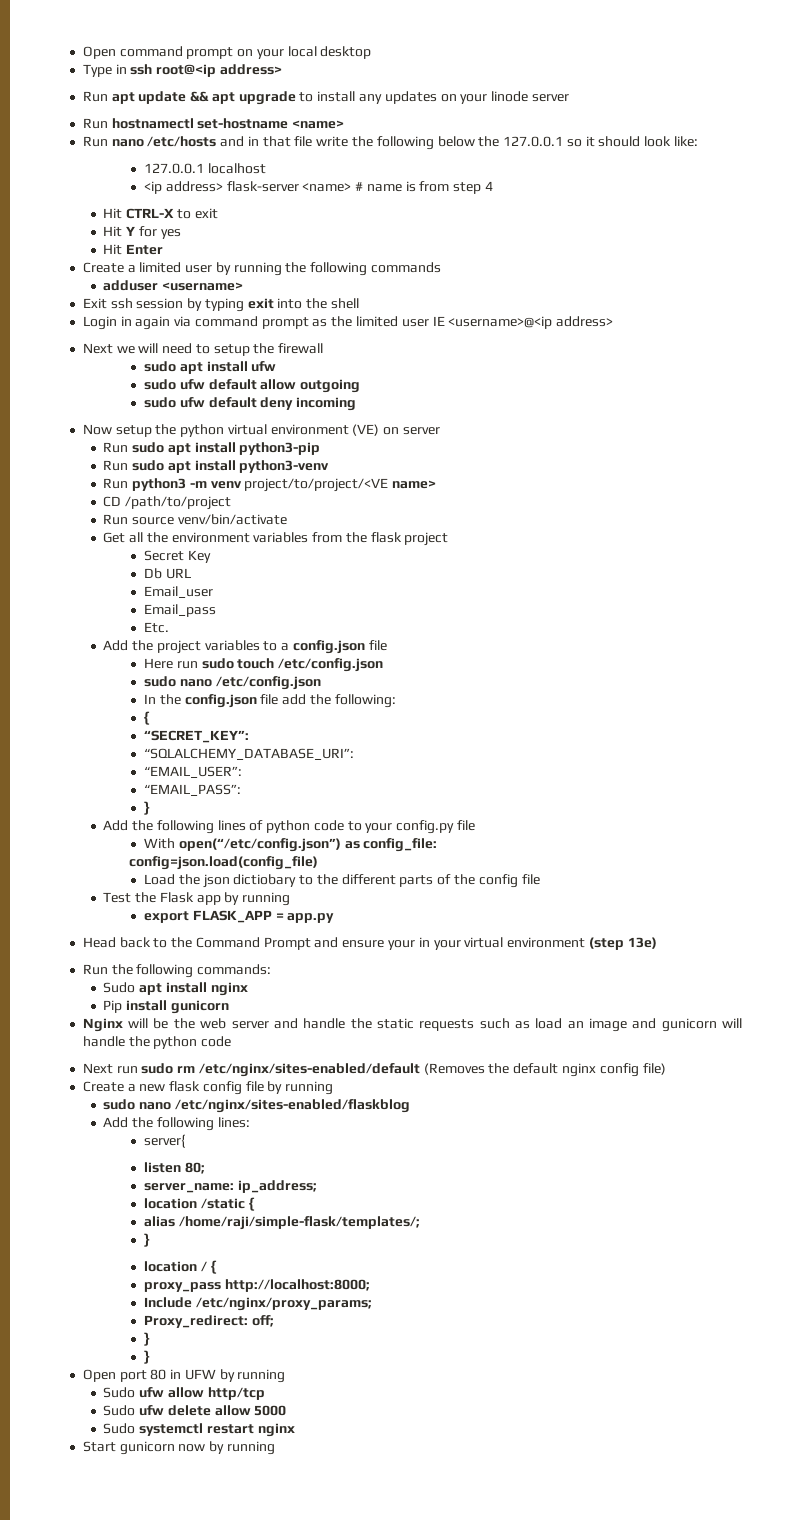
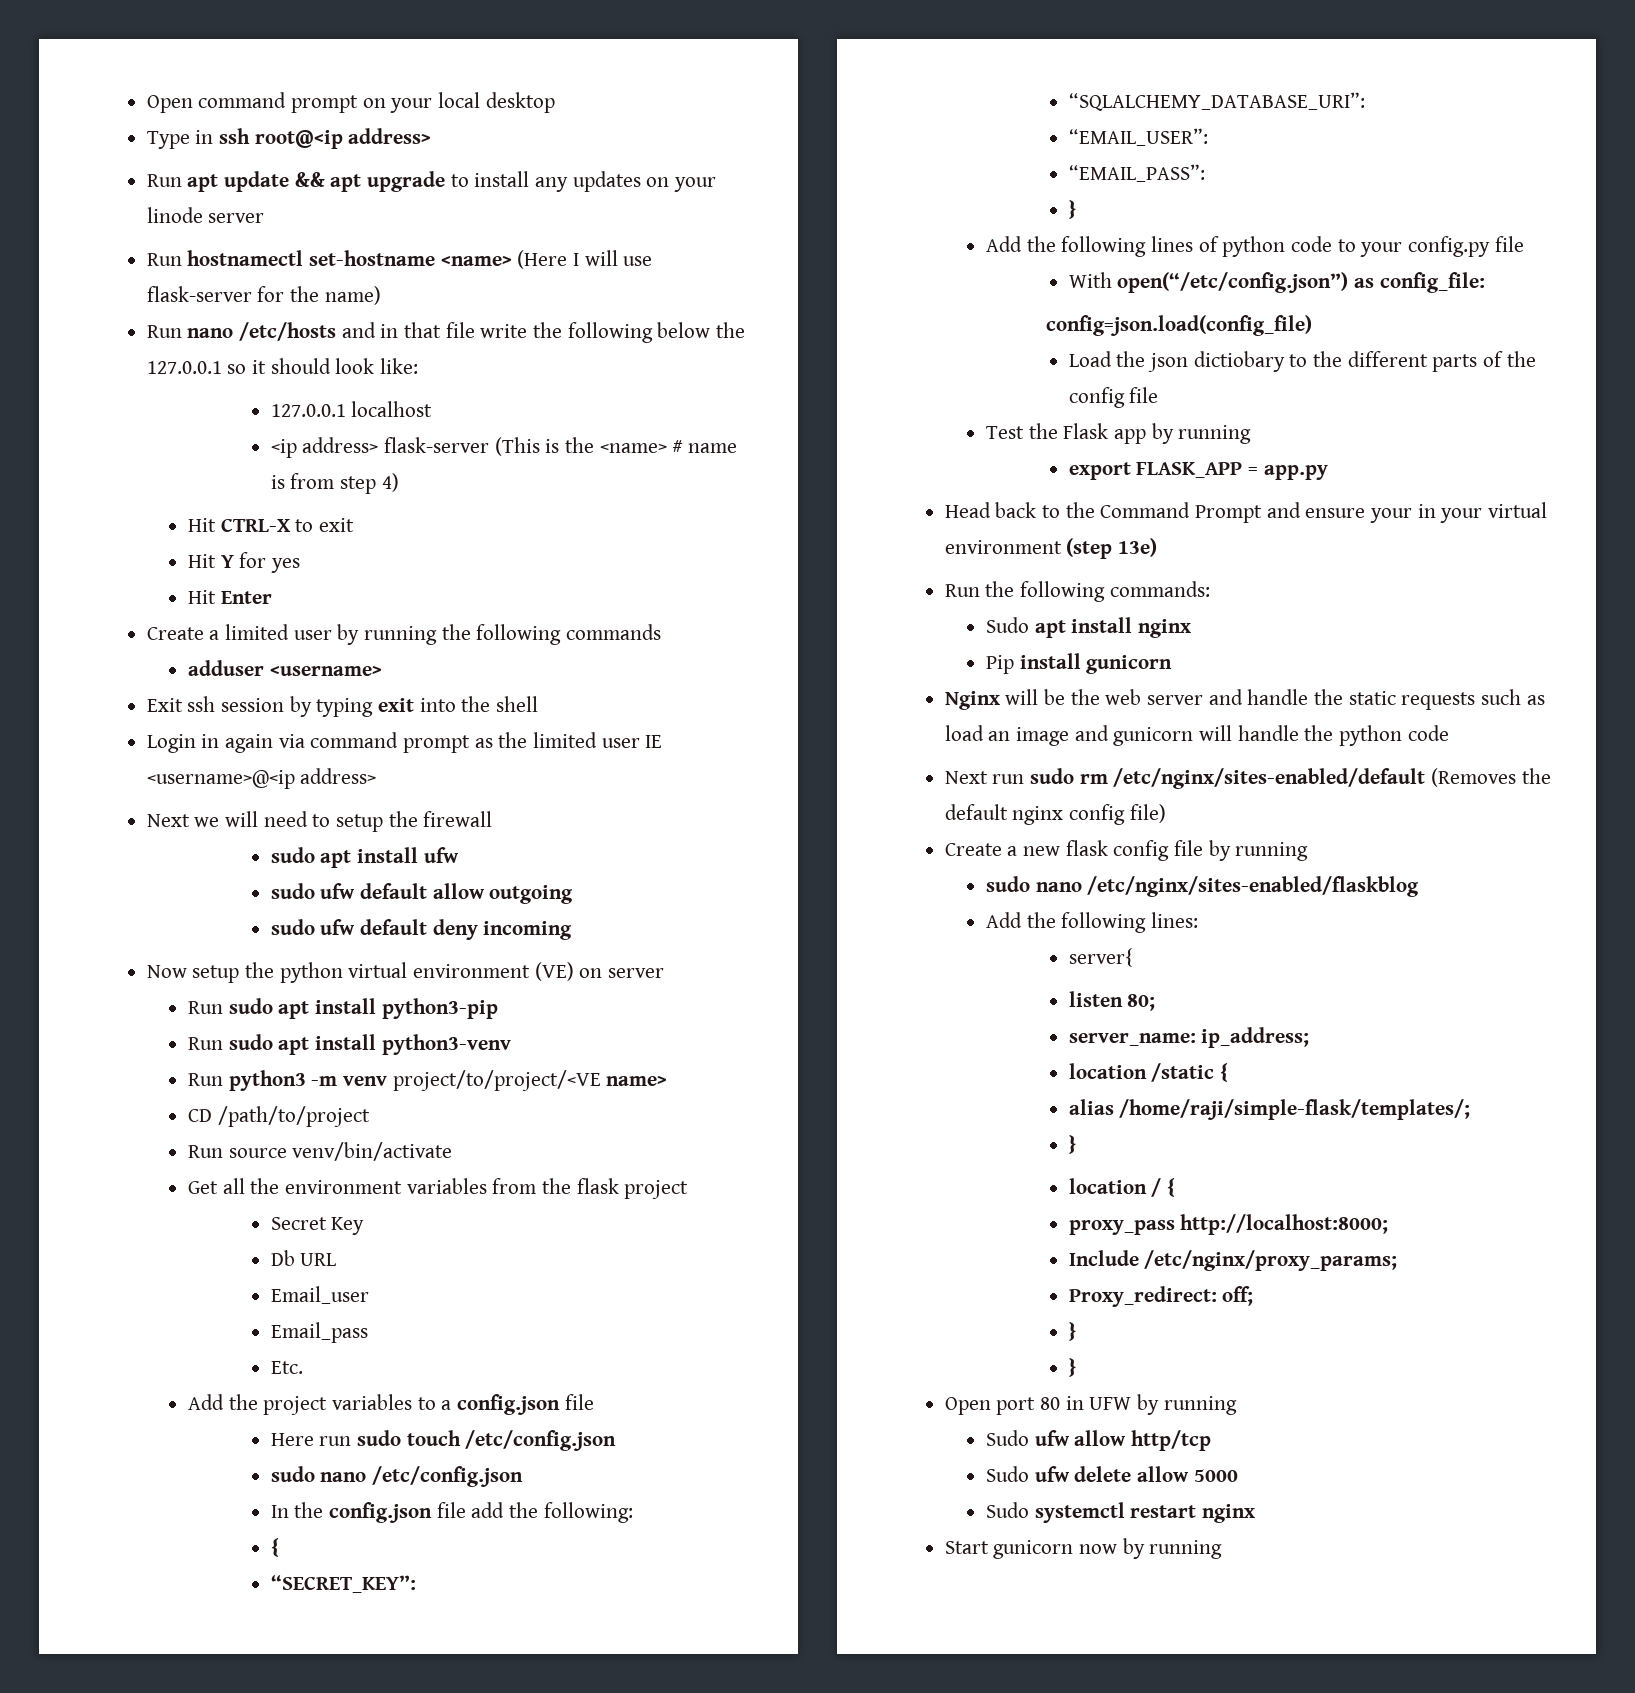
(345, 124) none -> [517,250,653,269] [146,286,381,305] (Here I will use flask-server for the name)
(299, 186) none -> [494,437,595,456] (This is the
[484,181,493,191] 4 -> [381,473,399,492] 4)

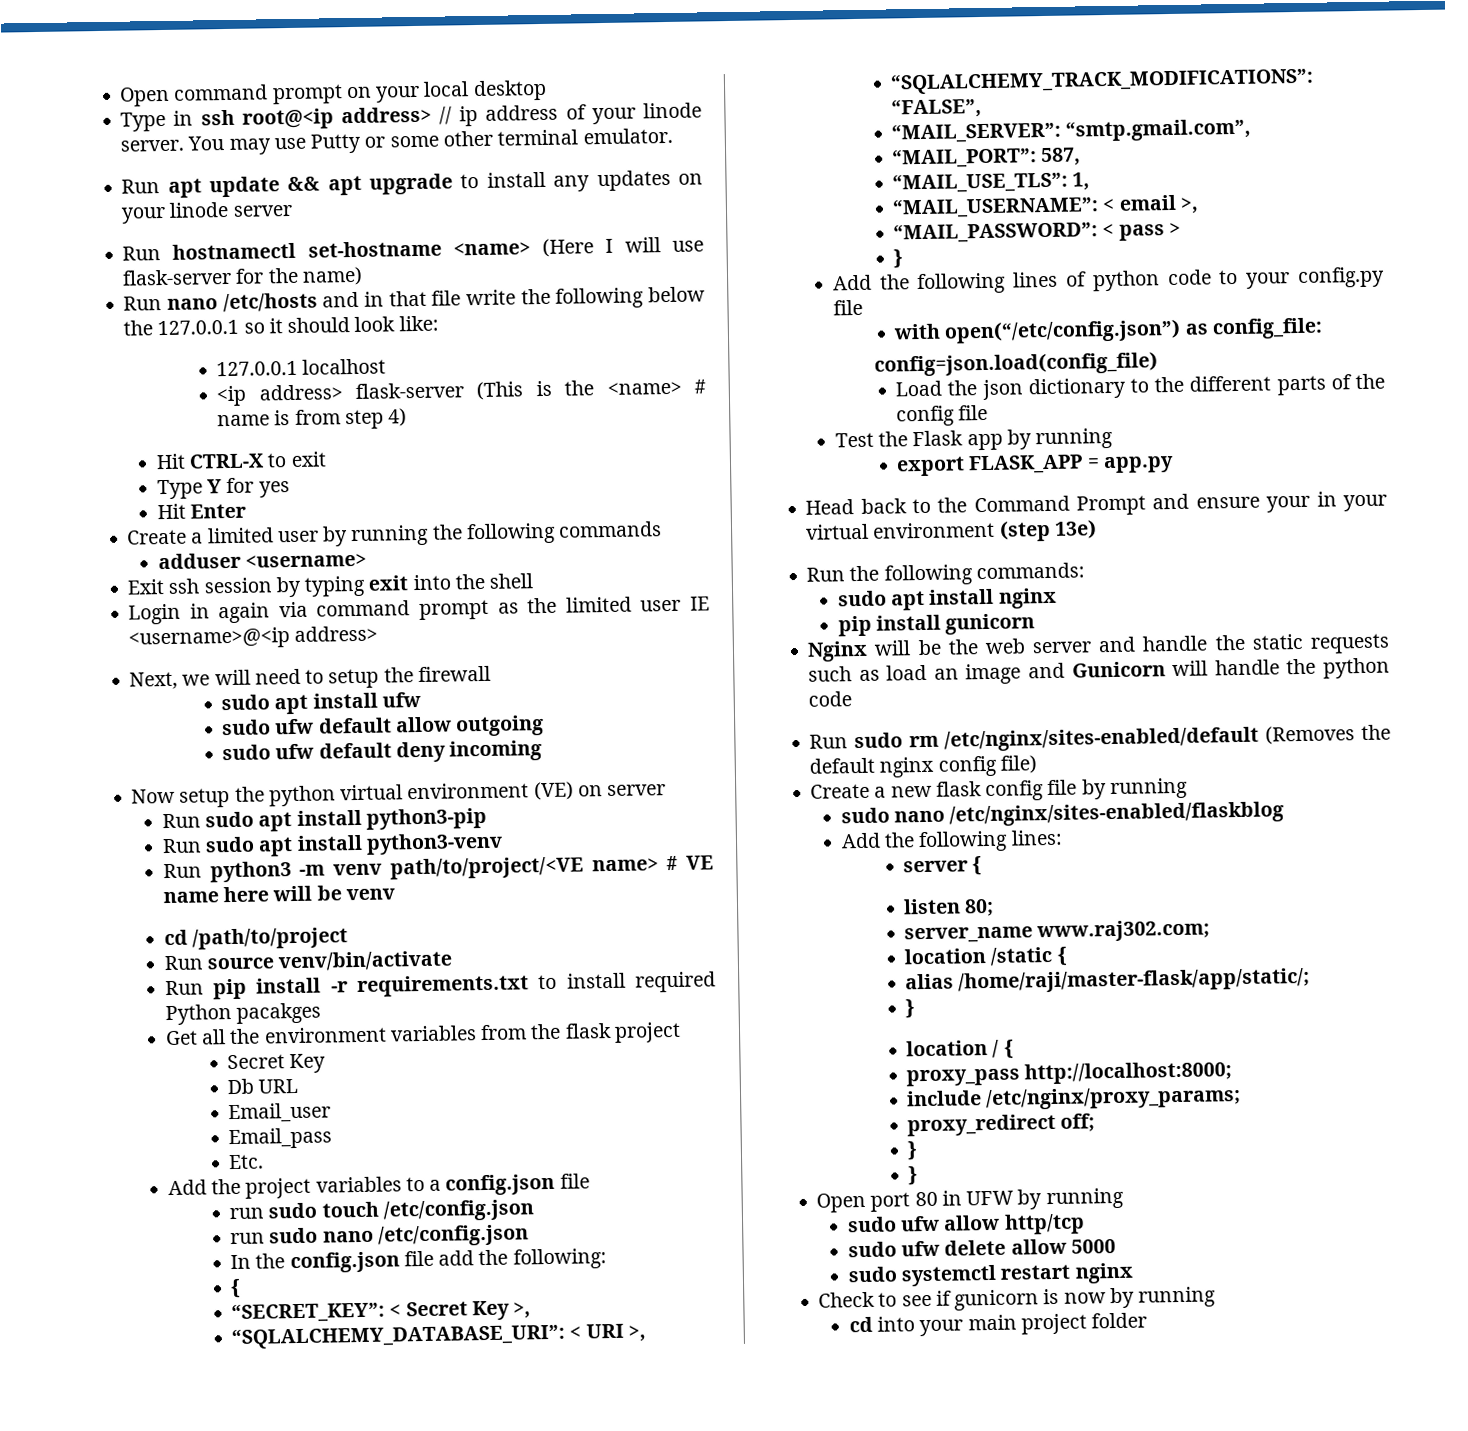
(432, 136) none -> [439,102,702,127] [120,127,673,155] // ip address of your linode server. You may use Putty or some other terminal emulator.
[187,554,216,568] Hit -> [156,479,203,500] Type
[146,814,190,827] Next -> [129,671,179,690] Next,
[392,1070,601,1091] project/to/project/<VE -> [389,856,584,880] path/to/project/<VE
[187,1106,370,1127] [187,1142,453,1161] // CD /path/to/project // Run source venv/bin/activate -> [666,855,714,871] [162,885,395,904] [163,927,349,950] [163,950,453,972] [164,971,716,1000] [164,1002,322,1026] # VE name here will be venv // cd /path/to/project // Run source venv/bin/activate // Run pip install -r requirements.txt to install required Python pacakges
[270,1433,314,1446] Here -> (590, 1181) none
(617, 1440) none -> [230,1232,266,1245] run
[1068,92,1365,111] [1068,128,1208,146] [1068,164,1205,182] // “SQLALCHEMY_DATABASE_URI”: // “EMAIL_USER”: // “EMAIL_PASS”: -> [389,1300,532,1321] [231,1323,646,1350] [890,67,1315,95] [891,97,983,119] [891,118,1252,144] [892,147,1082,169] [892,171,1091,194] [892,194,1199,219] [893,221,1181,244] < Secret Key >, // “SQLALCHEMY_DATABASE_URI”: < URI >, // “SQLALCHEMY_TRACK_MODIFICATIONS”: “FALSE”, // “MAIL_SERVER”: “smtp.gmail.com”, // “MAIL_PORT”: 587, // “MAIL_USE_TLS”: 1, // “MAIL_USERNAME”: < email >, // “MAIL_PASSWORD”: < pass >
[1068,272,1112,288] With -> [893,323,942,340] with
[1193,351,1285,372] dictiobary -> [1027,377,1127,400] dictionary
[985,617,1029,633] Sudo -> [837,590,887,607] sudo
[985,655,1014,674] Pip -> [837,615,872,637] pip
[1113,727,1194,746] gunicorn -> [1071,661,1166,678] Gunicorn
[944,771,1025,784] Next run -> [809,734,849,749] Run
[1068,948,1132,967] server{ -> [903,856,983,876] server {
[1068,1027,1310,1048] server_name: ip_address; -> [904,919,1211,944] server_name www.raj302.com;
[1119,1099,1471,1120] /home/raji/simple-flask/templates/; -> [958,967,1311,994] /home/raji/master-flask/app/static/;
[1068,1250,1139,1266] Include -> [906,1090,983,1107] include
[1068,1286,1217,1307] Proxy_redirect: -> [907,1113,1057,1137] proxy_redirect
[985,1430,1029,1446] Sudo -> [846,1216,897,1233] sudo
[985,1466,1029,1482] Sudo -> [847,1241,897,1258] sudo
[985,1502,1029,1518] Sudo -> [847,1266,898,1283] sudo
[944,1538,1223,1559] Start gunicorn now by running -> [818,1286,1217,1311] [848,1312,1148,1337] Check to see if gunicorn is now by running // cd into your main project folder

